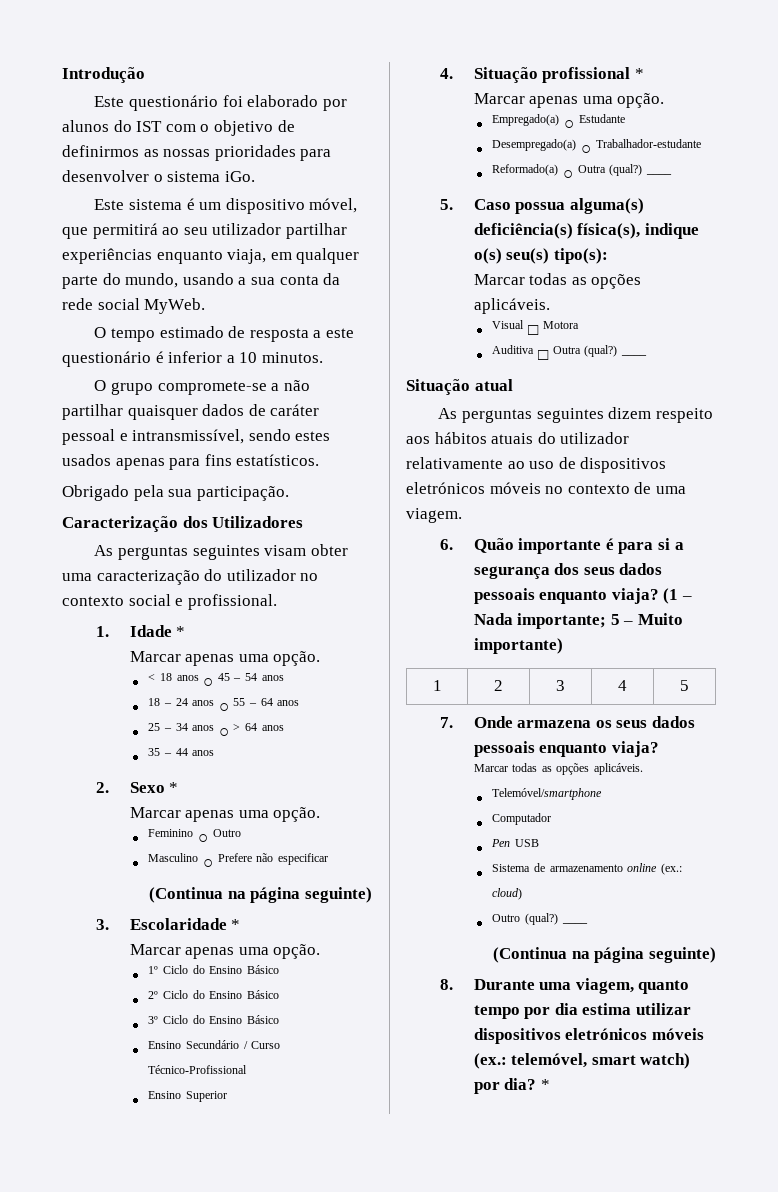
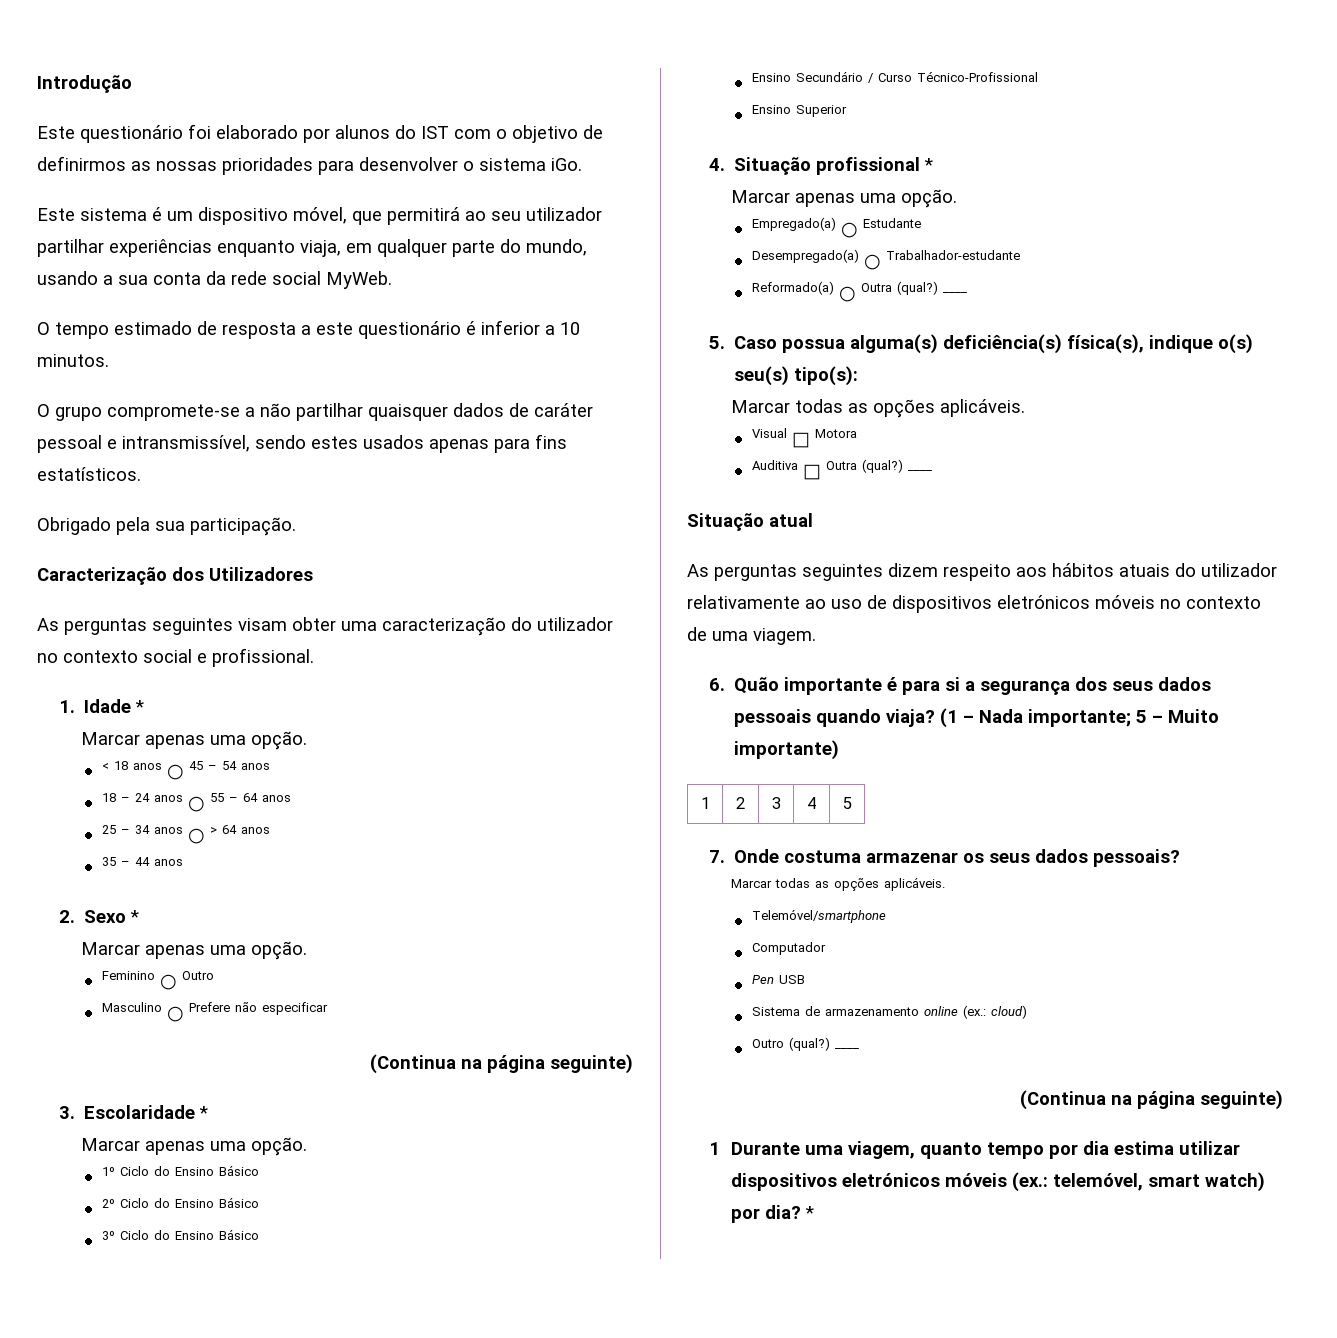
[539,590,608,604] enquanto -> [816,709,882,727] quando
[517,720,592,728] armazena -> [784,850,959,863] costuma armazenar
[473,741,659,757] pessoais enquanto viaja? -> [1093,849,1181,867] pessoais?
[439,979,453,990] 8. -> [709,1142,721,1155] 1

